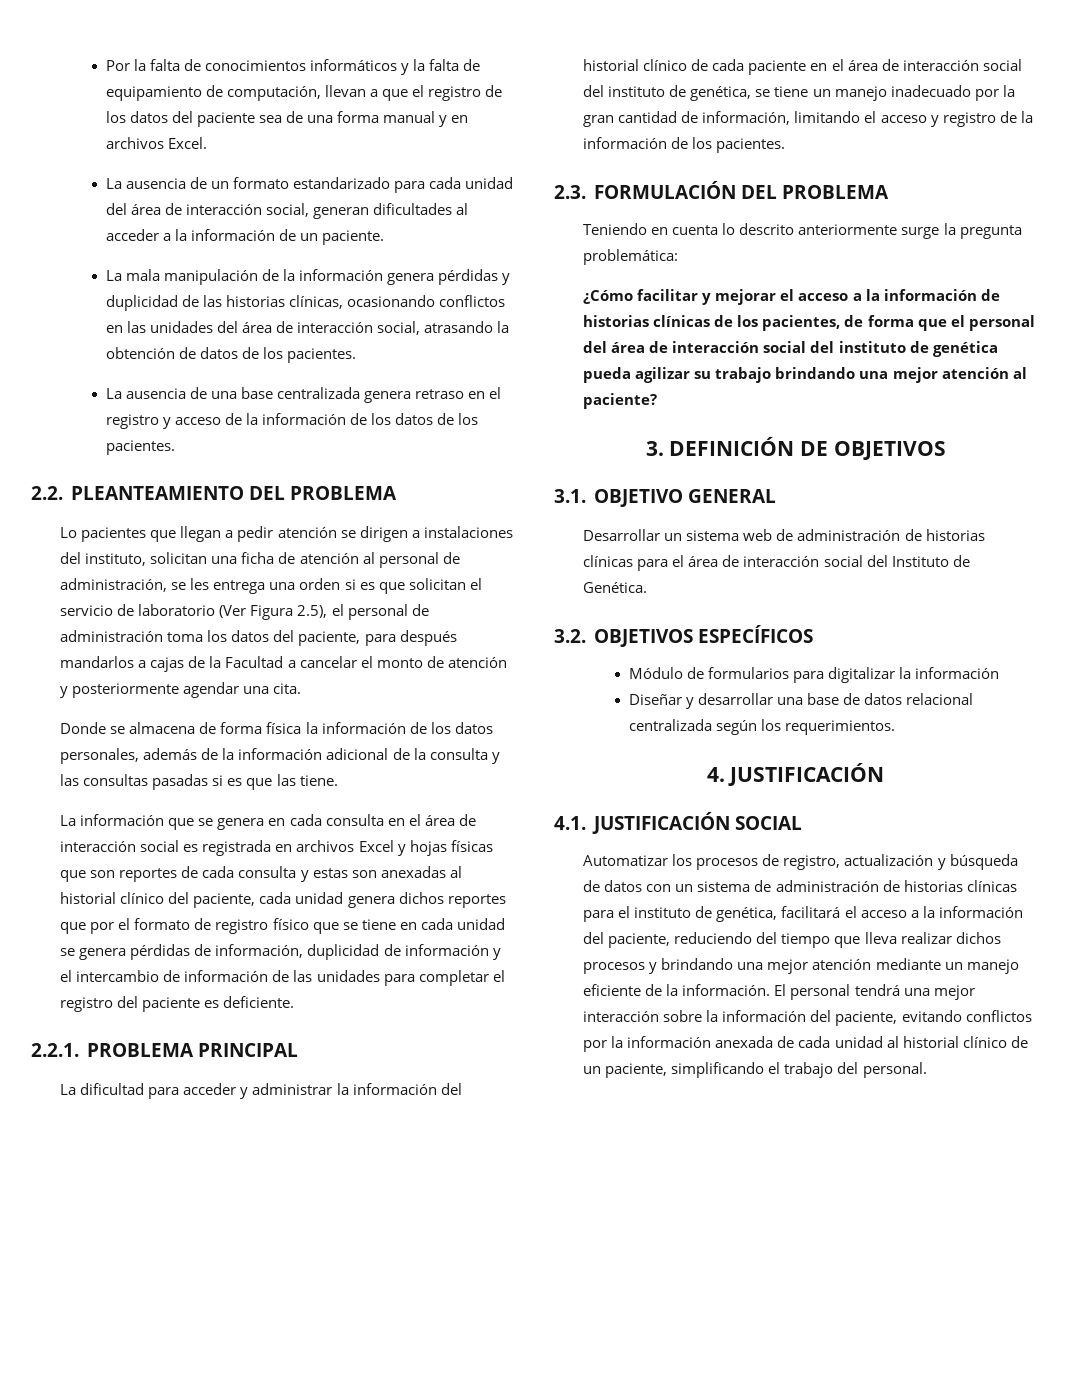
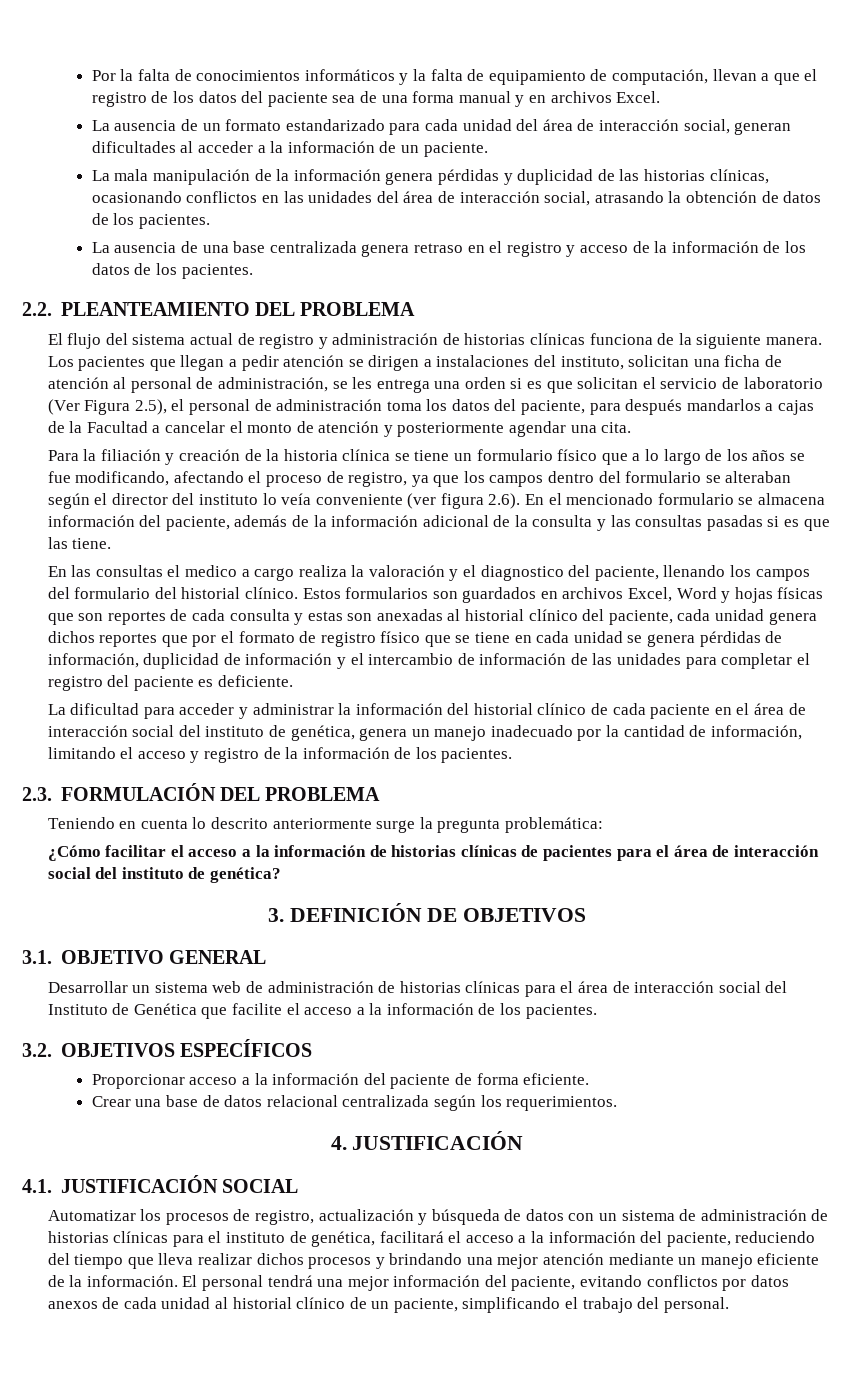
[60,527,78,538] Lo -> [47,333,823,349] [47,356,74,367] El flujo del sistema actual de registro y administración de historias clínicas funciona de la siguiente manera. Los
[60,722,493,734] [60,748,140,764] Donde se almacena de forma física la información de los datos personales, -> [47,449,805,465] [47,471,792,487] [47,493,826,509] [47,515,230,531] Para la filiación y creación de la historia clínica se tiene un formulario físico que a lo largo de los años se fue modificando, afectando el proceso de registro, ya que los campos dentro del formulario se alteraban según el director del instituto lo veía conveniente (ver figura 2.6). En el mencionado formulario se almacena información del paciente,
[60,814,476,830] [60,840,394,856] La información que se genera en cada consulta en el área de interacción social es registrada en archivos Excel -> [47,565,810,581] [47,587,717,603] En las consultas el medico a cargo realiza la valoración y el diagnostico del paciente, llenando los campos del formulario del historial clínico. Estos formularios son guardados en archivos Excel, Word
[31,1043,298,1057] // 2.2.1. PROBLEMA PRINCIPAL -> (293, 681) none
[755,86,809,97] se tiene -> [359,728,408,741] genera
[583,115,615,127] gran -> (620, 731) none
[702,289,777,305] y mejorar -> (167, 851) none
[737,315,1035,331] [583,341,998,357] [583,367,1027,383] [583,393,658,409] los pacientes, de forma que el personal del área de interacción social del instituto de genética pueda agilizar su trabajo brindando una mejor atención al paciente? -> [543,845,820,861] [47,867,281,883] pacientes para el área de interacción social del instituto de genética?
[583,582,648,593] [554,625,813,647] [628,667,1000,683] [628,693,773,709] Genética. // 3.2. OBJETIVOS ESPECÍFICOS // Módulo de formularios para digitalizar la información // Diseñar y desarrollar -> [133,1003,597,1019] [22,1039,312,1057] [91,1073,590,1089] [91,1096,131,1107] Genética que facilite el acceso a la información de los pacientes. // 3.2. OBJETIVOS ESPECÍFICOS // Proporcionar acceso a la información del paciente de forma eficiente. // Crear
[583,1010,719,1022] interacción sobre la -> (389, 1283) none
[611,1036,774,1048] la información anexada -> [750,1275,789,1287] [47,1301,98,1309] datos anexos

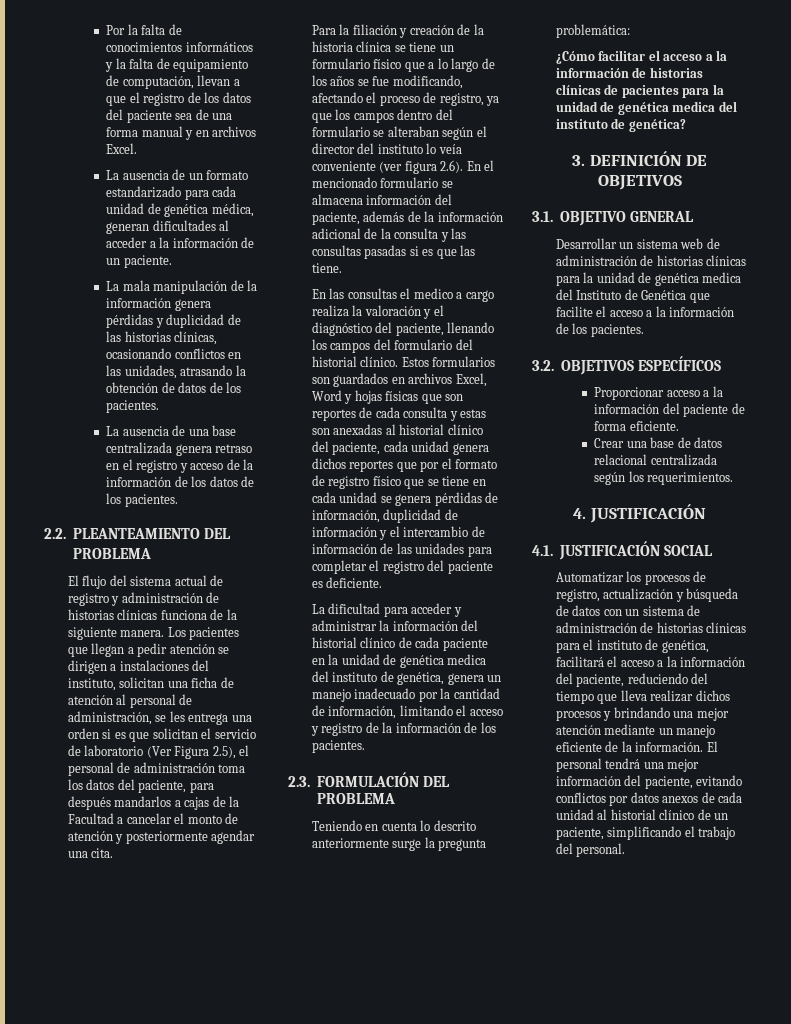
[516,119,730,134] del área de interacción social, -> [147,203,254,217] de genética médica,
[308,191,591,206] unidades del área de interacción social, -> [124,365,177,379] unidades,
[480,565,564,581] diagnostico -> [311,322,372,336] diagnóstico
[736,703,806,715] [47,725,175,737] el área de interacción social -> [328,654,487,668] la unidad de genética medica
[656,845,820,857] [47,867,91,879] el área de interacción social -> [712,84,724,95] [555,101,716,115] la unidad de genética medica
[560,981,761,993] el área de interacción social -> [583,272,742,286] la unidad de genética medica

